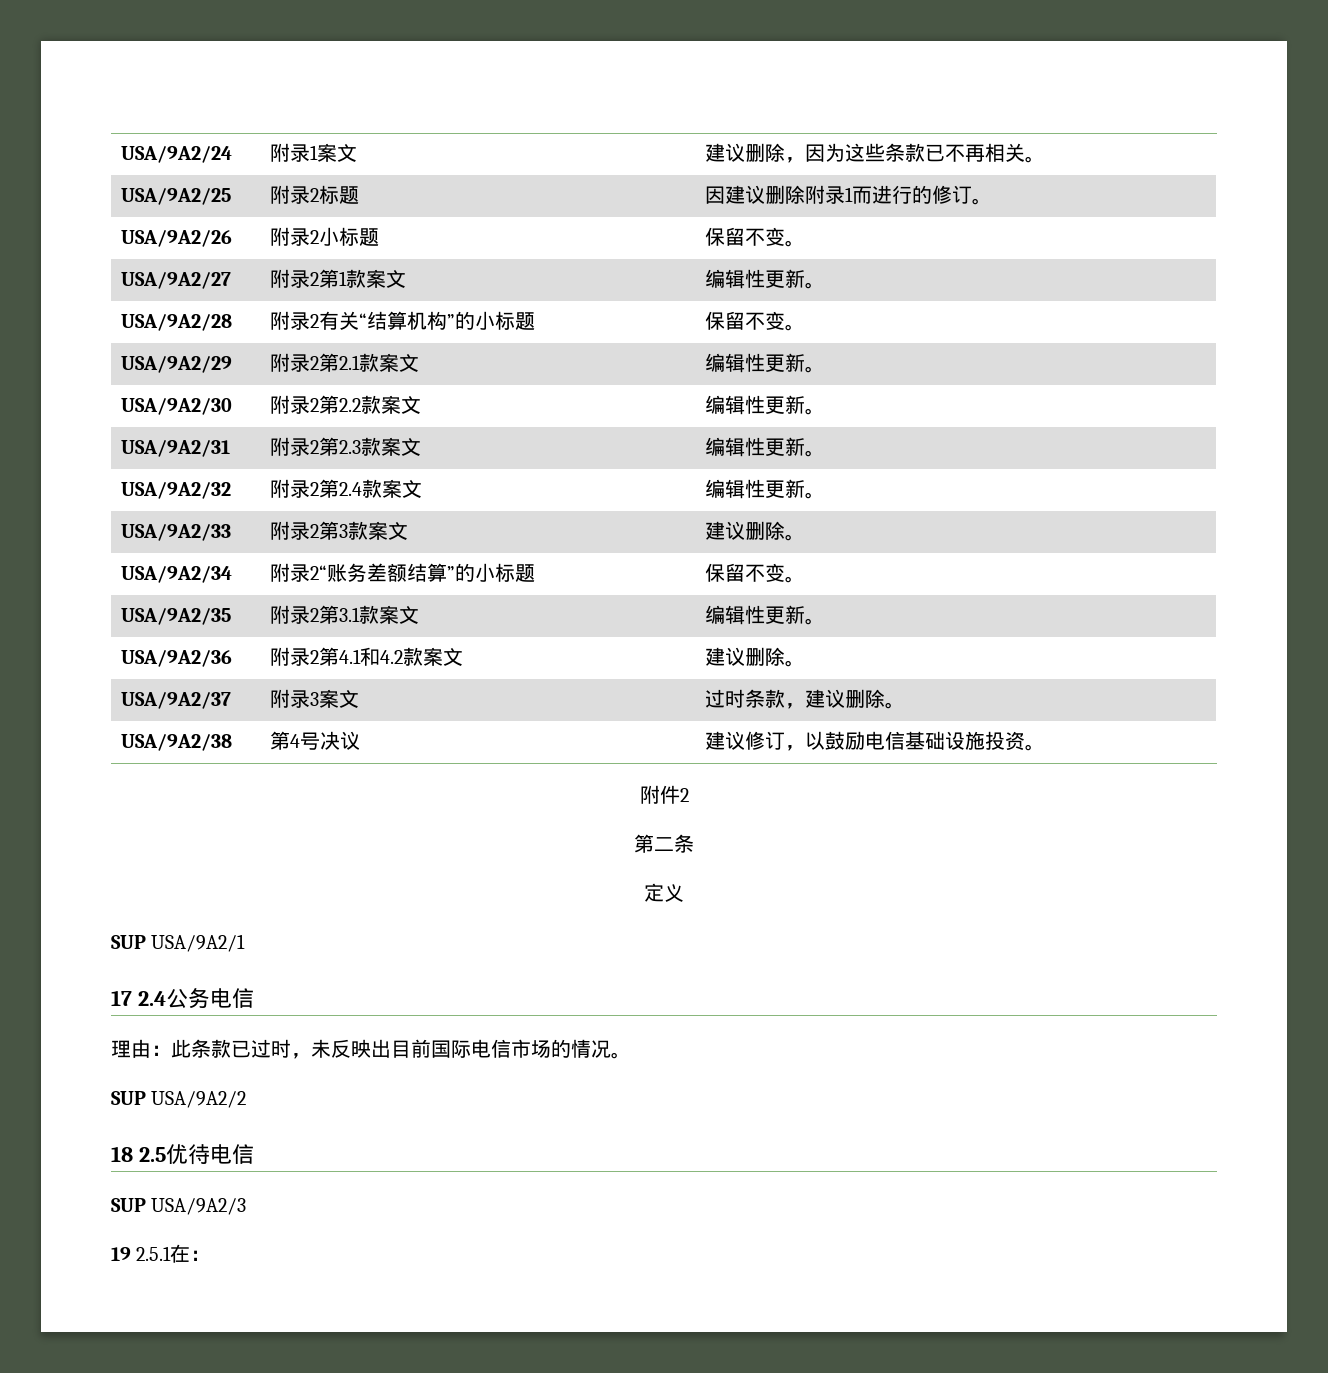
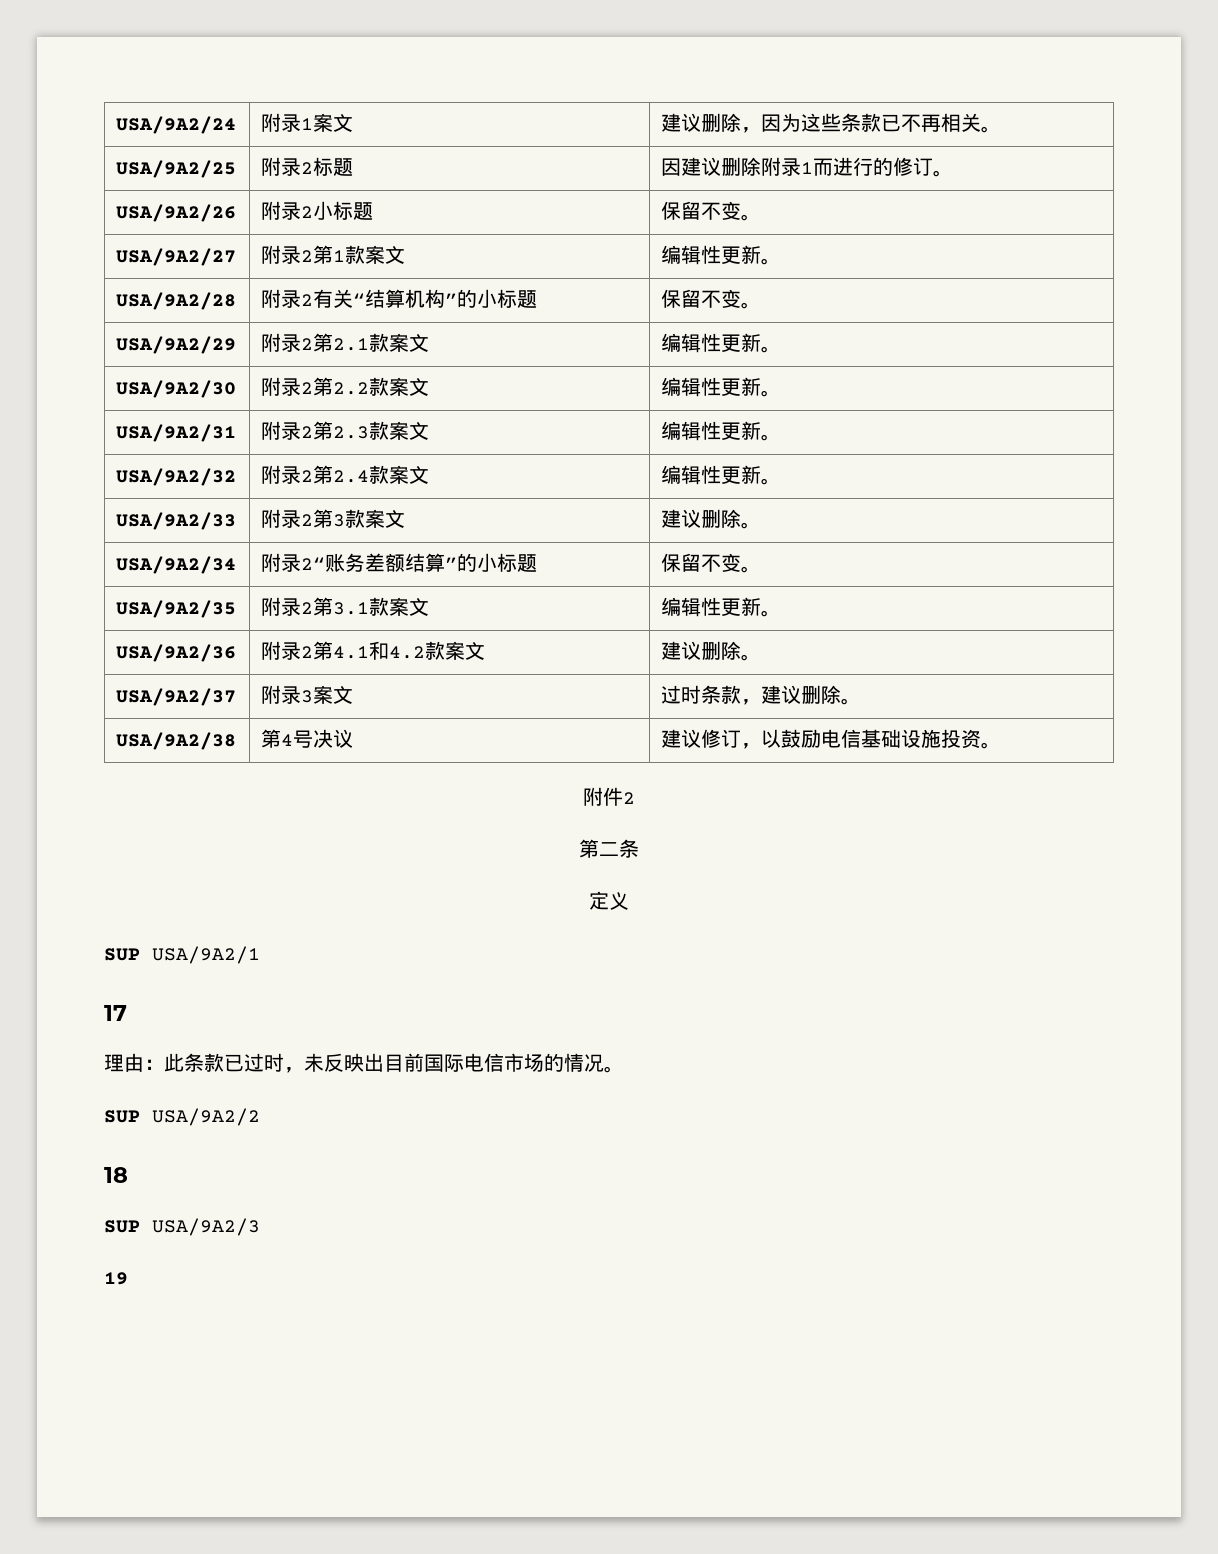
[137,988,254,1009] 2.4公务电信 -> (127, 1013) none
[138,1144,254,1165] 2.5优待电信 -> (128, 1175) none
[136,1244,211,1263] 2.5.1在： -> (128, 1278) none

